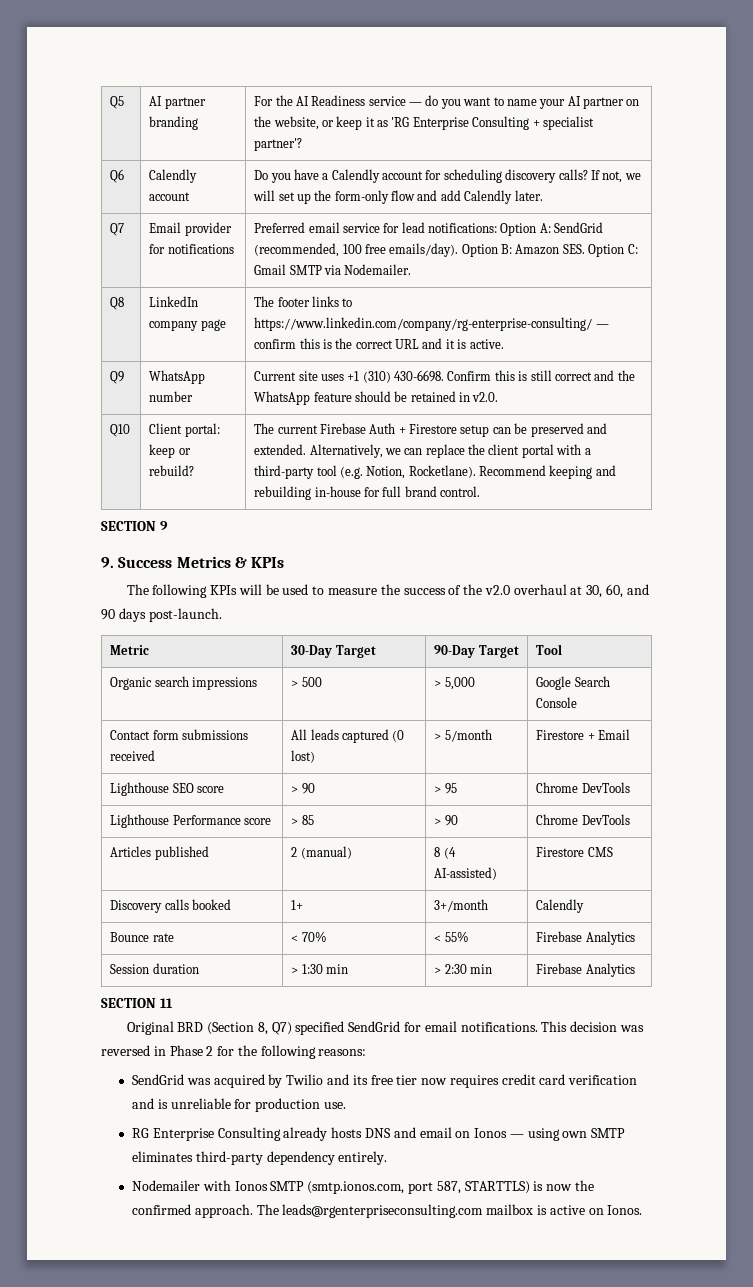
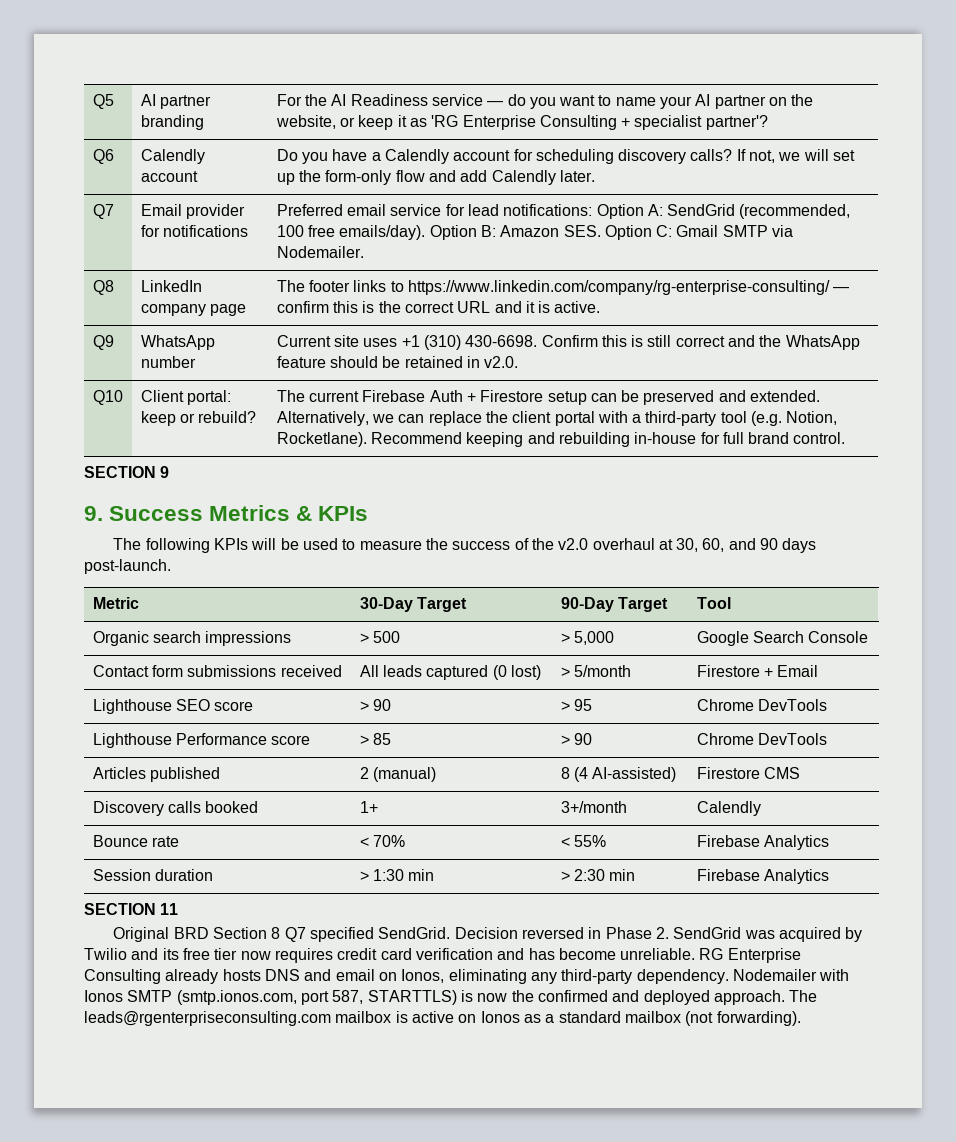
[207,1021,644,1035] [101,1045,367,1059] (Section 8, Q7) specified SendGrid for email notifications. This decision was reversed in Phase 2 for the following reasons: // -> [212,927,669,942] Section 8 Q7 specified SendGrid. Decision reversed in Phase 2.
[157,1098,346,1112] is unreliable for production use. // -> [528,948,696,960] has become unreliable.
[474,1128,626,1141] [132,1151,388,1165] Ionos — using own SMTP eliminates third-party dependency entirely. // -> [401,969,729,984] Ionos, eliminating any third-party dependency.
(192, 1209) none -> [612,990,710,1005] and deployed
[607,1205,643,1215] Ionos. -> [480,1011,801,1026] Ionos as a standard mailbox (not forwarding).

